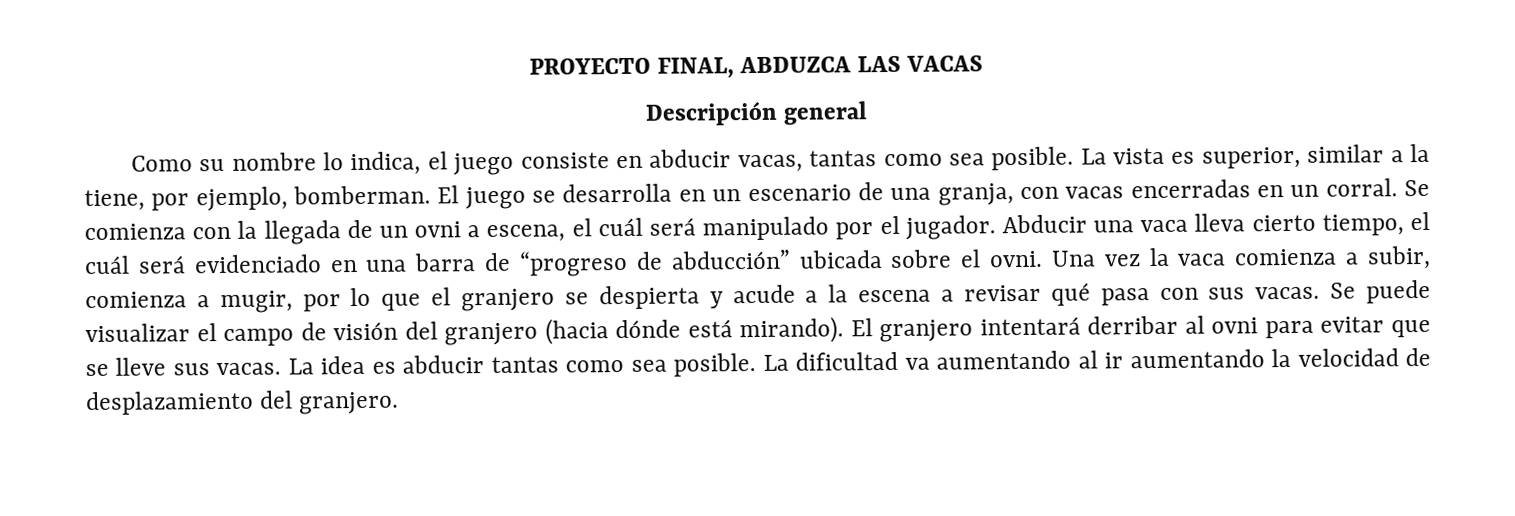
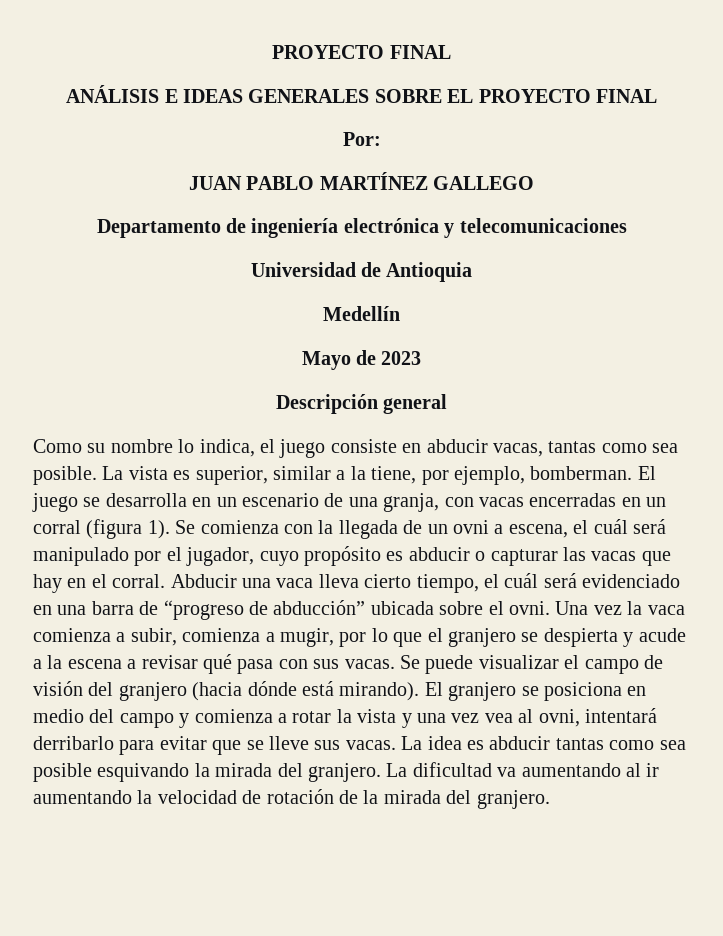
[528,55,984,79] PROYECTO FINAL, ABDUZCA LAS VACAS -> [272,45,451,59] [66,85,657,103] [342,132,381,146] [188,172,535,190] [96,218,627,238] [250,262,473,282] [323,306,400,321] [301,350,422,370] PROYECTO FINAL // ANÁLISIS E IDEAS GENERALES SOBRE EL PROYECTO FINAL // Por: // JUAN PABLO MARTÍNEZ GALLEGO // Departamento de ingeniería electrónica y telecomunicaciones // Universidad de Antioquia // Medellín // Mayo de 2023
[1325,178,1398,197] corral. -> [33,519,170,539] corral (figura 1).
[904,215,996,240] jugador. -> [186,546,671,566] [33,574,166,593] jugador, cuyo propósito es abducir o capturar las vacas que hay en el corral.
[979,315,1259,336] intentará derribar al ovni -> [521,682,647,701] [33,708,657,728] [33,736,114,750] se posiciona en medio del campo y comienza a rotar la vista y una vez vea al ovni, intentará derribarlo
[673,353,757,377] posible. -> [33,763,381,782] posible esquivando la mirada del granjero.
[85,390,254,416] desplazamiento -> [266,789,441,804] rotación de la mirada

